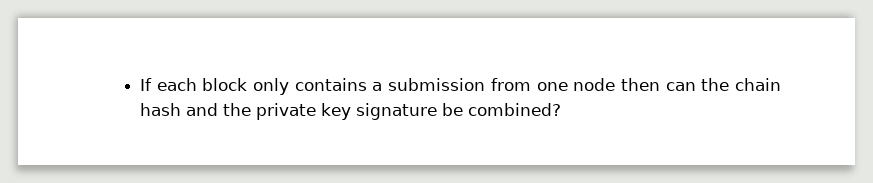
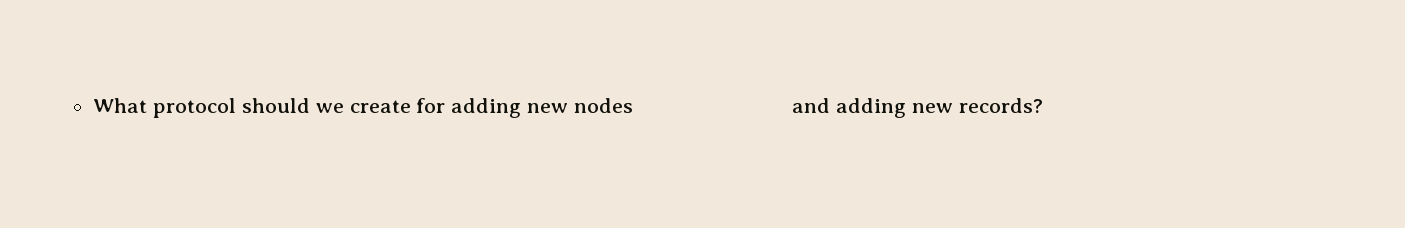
[140,78,781,95] [140,103,562,120] If each block only contains a submission from one node then can the chain hash and the private key signature be combined? -> [93,98,1043,118] What protocol should we create for adding new nodes and adding new records?

